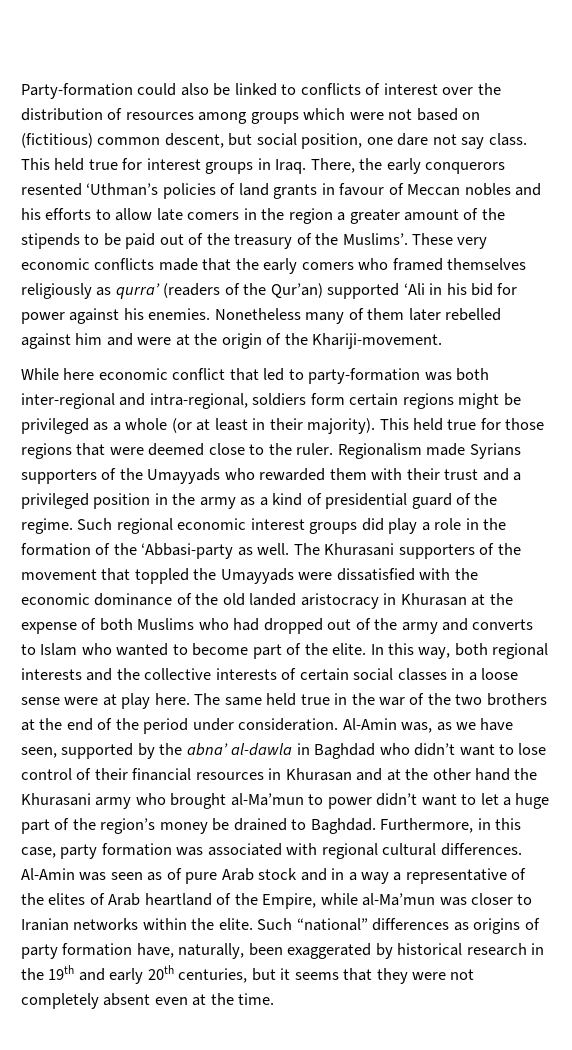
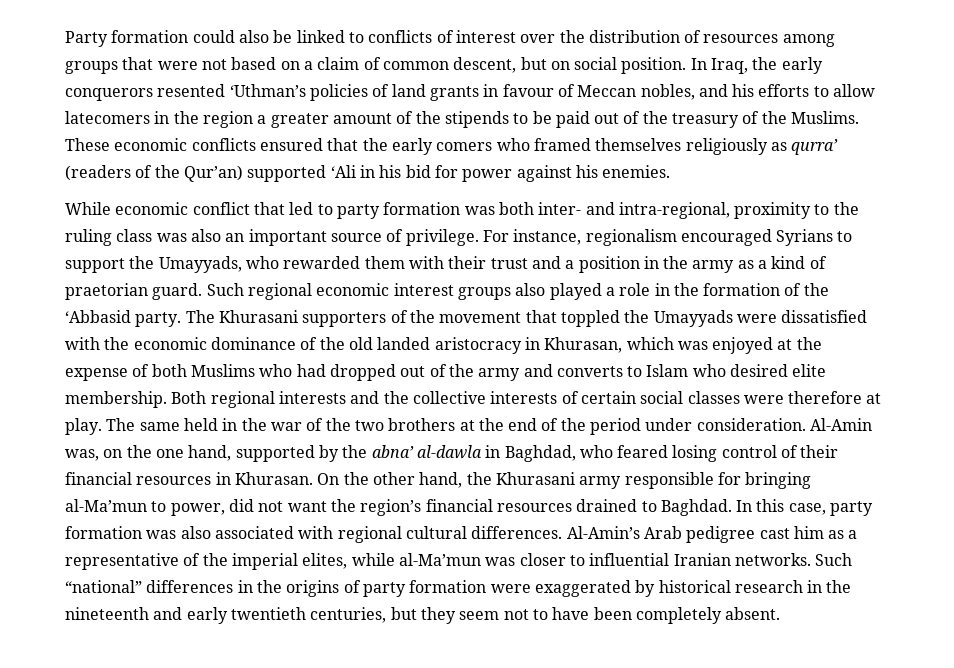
[21,83,133,99] Party-formation -> [65,30,189,47] Party formation
[303,108,346,120] which -> [122,57,154,70] that
[21,133,527,149] [21,158,355,174] (fictitious) common descent, but social position, one dare not say class. This held true for interest groups in Iraq. There, -> [303,57,749,74] a claim of common descent, but on social position. In Iraq,
[464,183,511,196] nobles -> [640,84,695,100] nobles,
[156,208,240,221] late comers -> [65,111,150,124] latecomers
[342,233,488,249] Muslims’. These very -> [791,111,860,124] [65,138,110,151] Muslims. These
[158,258,198,271] made -> [259,138,323,151] ensured
[214,308,502,324] [21,333,443,349] Nonetheless many of them later rebelled against him and were at the origin of the Khariji-movement. -> (671, 171) none
[63,368,95,380] here -> (111, 208) none
[308,368,421,384] party-formation -> [336,202,461,219] party formation
[21,393,115,409] inter-regional -> [538,202,582,215] inter-
[252,393,521,409] [21,418,545,434] [21,443,521,459] [21,468,221,484] soldiers form certain regions might be privileged as a whole (or at least in their majority). This held true for those regions that were deemed close to the ruler. Regionalism made Syrians supporters of the Umayyads -> [734,202,859,219] [65,229,853,246] [65,256,242,273] proximity to the ruling class was also an important source of privilege. For instance, regionalism encouraged Syrians to support the Umayyads,
[21,493,89,509] privileged -> (575, 264) none
[325,493,498,509] [21,518,73,534] presidential guard of the regime. -> [65,283,203,300] praetorian guard.
[361,518,418,534] did play -> [515,283,602,300] also played
[141,543,290,559] ‘Abbasi-party as well. -> [65,310,182,327] ‘Abbasid party.
[400,593,467,606] Khurasan -> [544,337,774,354] Khurasan, which was enjoyed
[116,643,488,659] wanted to become part of the elite. In this way, both -> [730,364,827,377] [65,391,207,408] desired elite membership. Both
[451,668,519,681] [21,693,190,709] in a loose sense were at play here. -> [743,391,882,404] [65,418,102,435] were therefore at play.
[300,694,330,705] true -> (218, 424) none
[436,718,514,731] [21,747,57,758] as we have seen, -> [103,445,232,461] on the one hand,
[314,743,547,759] Baghdad who didn’t want to lose -> [504,445,718,462] Baghdad, who feared losing
[285,768,401,781] Khurasan and at -> [234,472,340,485] Khurasan. On
[475,768,511,781] hand -> [419,472,463,488] hand,
[135,793,550,809] [21,818,230,834] who brought al-Ma’mun to power didn’t want to let a huge part of the region’s money be -> [624,472,812,489] [65,499,572,516] responsible for bringing al-Ma’mun to power, did not want the region’s financial resources
[380,818,491,833] Furthermore, in -> [736,500,753,512] In
(204, 851) none -> [180,526,211,539] also
[21,868,527,884] [21,893,317,909] Al-Amin was seen as of pure Arab stock and in a way a representative of the elites of Arab heartland of the Empire, -> [566,526,858,543] [65,553,348,570] Al-Amin’s Arab pedigree cast him as a representative of the imperial elites,
[21,918,253,931] Iranian networks within the elite. -> [589,553,811,566] influential Iranian networks.
[453,922,469,931] as -> [237,580,282,593] in the
[136,943,283,959] have, naturally, been -> [490,584,531,593] were
[48,965,75,980] 19th -> [65,607,149,620] nineteenth
[147,965,174,980] 20th -> [230,607,306,620] twentieth
[280,968,475,984] [21,993,275,1009] it seems that they were not completely absent even at the time. -> [420,607,781,624] they seem not to have been completely absent.

